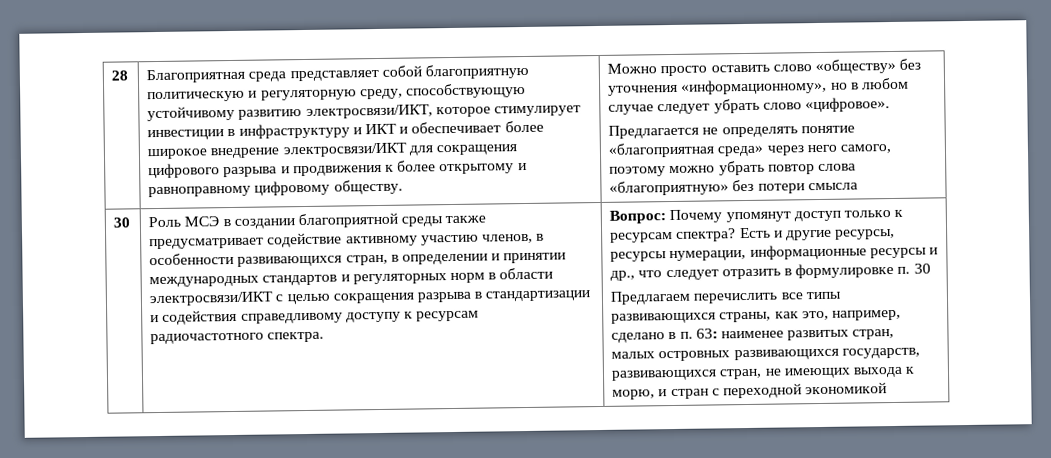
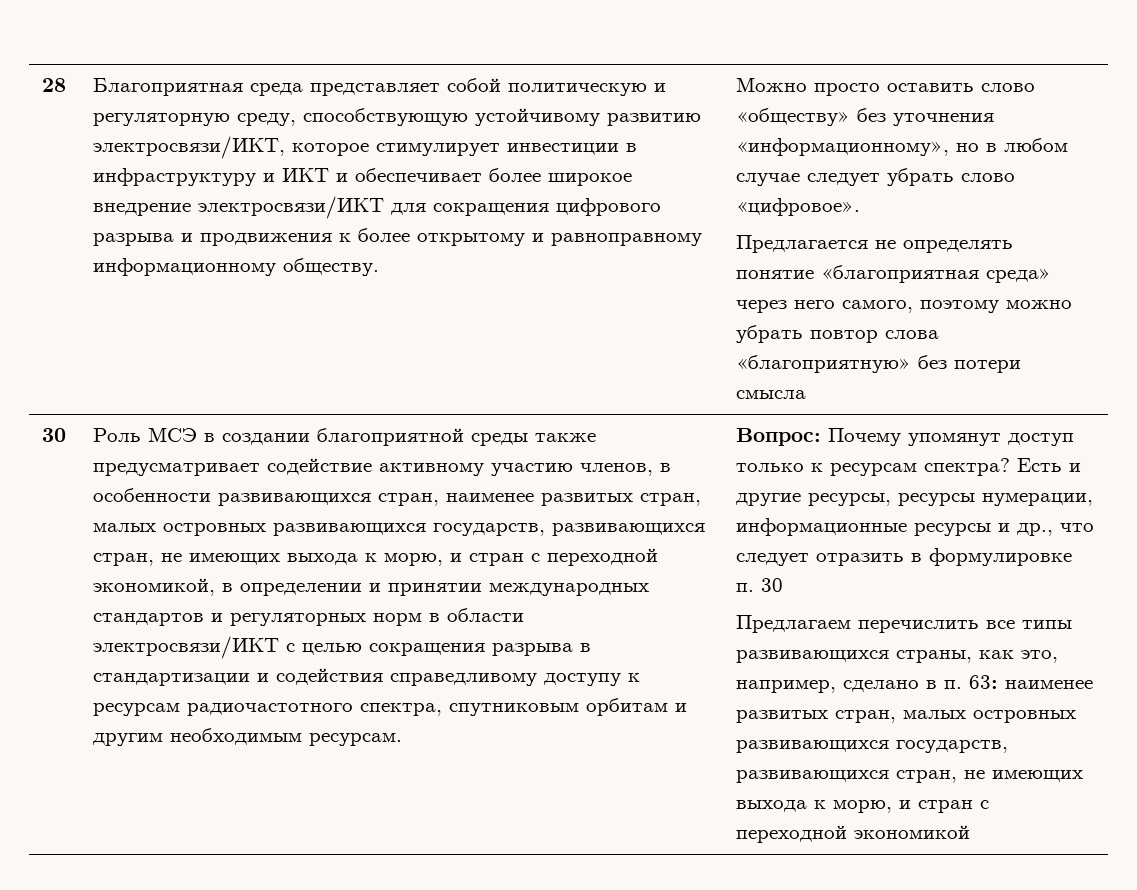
[424,63,529,80] благоприятную -> (502, 85) none
[254,180,331,196] цифровому -> [93,258,277,276] информационному
(388, 260) none -> [446,493,702,506] [93,523,706,536] [93,548,659,566] [93,578,216,596] наименее развитых стран, малых островных развивающихся государств, развивающихся стран, не имеющих выхода к морю, и стран с переходной экономикой,
[267,331,325,343] спектра. -> [360,698,688,716] [93,728,403,746] спектра, спутниковым орбитам и другим необходимым ресурсам.

